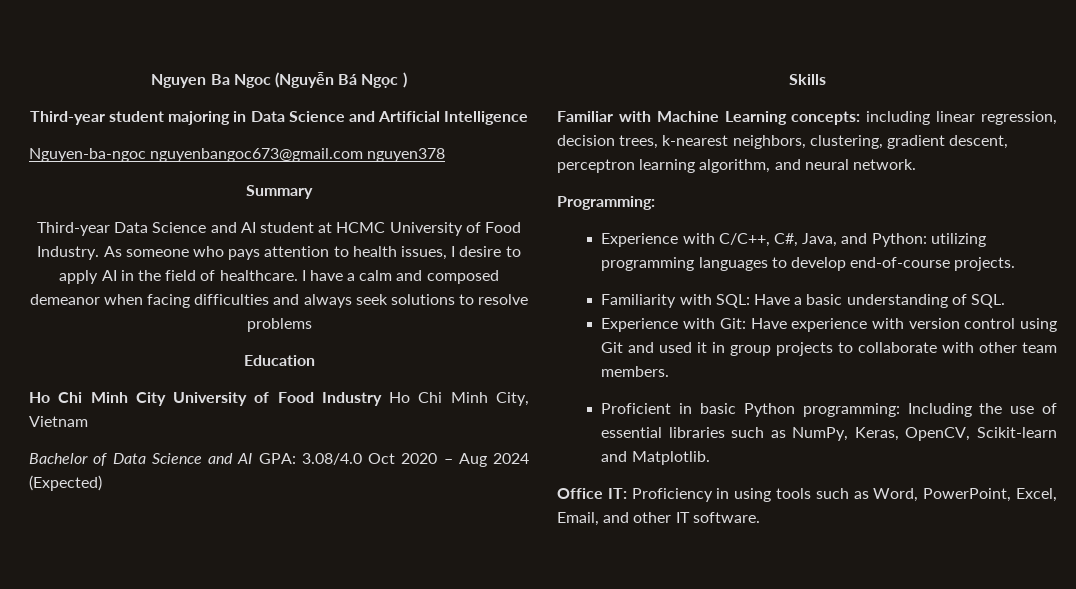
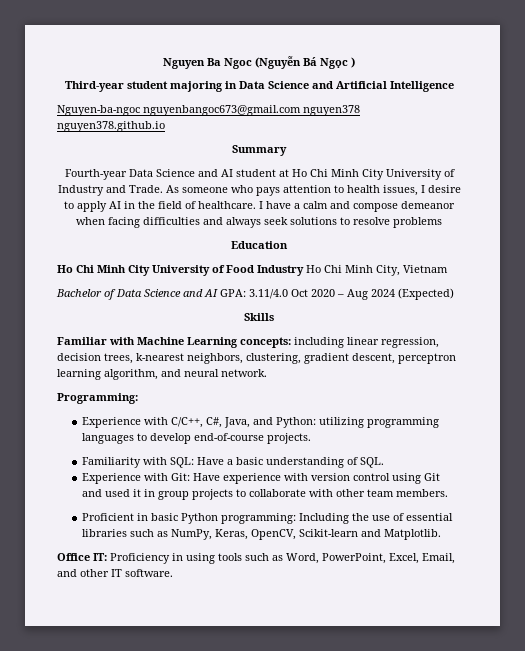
(446, 155) none -> [57,121,165,132] nguyen378.github.io
[37,222,111,236] Third-year -> [64,169,127,180] Fourth-year
[336,222,521,236] [37,246,100,260] HCMC University of Food Industry. -> [291,169,455,180] [57,185,163,196] Ho Chi Minh City University of Industry and Trade.
[426,270,499,284] composed -> [353,203,398,212] compose
[301,453,362,465] 3.08/4.0 -> [249,289,288,299] 3.11/4.0

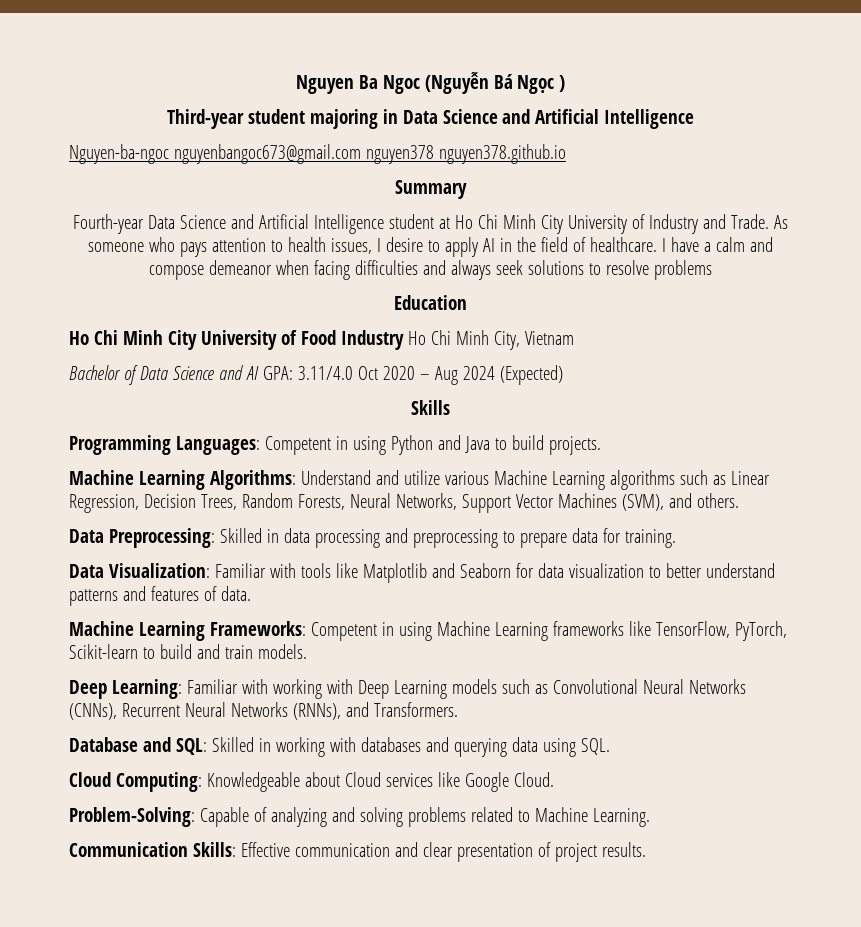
[220,169,233,177] AI -> [259,214,385,234] Artificial Intelligence
[57,337,439,348] [57,353,456,364] [57,369,267,380] [57,393,138,404] [81,417,439,428] [81,433,311,444] [81,457,384,468] [81,473,440,484] [81,489,448,500] [81,513,453,524] [81,529,441,540] [57,553,455,564] [57,569,173,577] Familiar with Machine Learning concepts: including linear regression, decision trees, k-nearest neighbors, clustering, gradient descent, perceptron learning algorithm, and neural network. // Programming: // Experience with C/C++, C#, Java, and Python: utilizing programming languages to develop end-of-course projects. // Familiarity with SQL: Have a basic understanding of SQL. // Experience with Git: Have experience with version control using Git and used it in group projects to collaborate with other team members. // Proficient in basic Python programming: Including the use of essential libraries such as NumPy, Keras, OpenCV, Scikit-learn and Matplotlib. // Office IT: Proficiency in using tools such as Word, PowerPoint, Excel, Email, and other IT software. -> [69,435,601,455] [69,470,770,490] [69,493,739,513] [69,528,676,548] [69,563,775,583] [69,586,251,606] [69,621,787,641] [69,644,307,659] [69,679,746,699] [69,702,458,720] [69,737,610,757] [69,772,554,792] [69,807,650,827] [69,842,646,862] Programming Languages: Competent in using Python and Java to build projects. // Machine Learning Algorithms: Understand and utilize various Machine Learning algorithms such as Linear Regression, Decision Trees, Random Forests, Neural Networks, Support Vector Machines (SVM), and others. // Data Preprocessing: Skilled in data processing and preprocessing to prepare data for training. // Data Visualization: Familiar with tools like Matplotlib and Seaborn for data visualization to better understand patterns and features of data. // Machine Learning Frameworks: Competent in using Machine Learning frameworks like TensorFlow, PyTorch, Scikit-learn to build and train models. // Deep Learning: Familiar with working with Deep Learning models such as Convolutional Neural Networks (CNNs), Recurrent Neural Networks (RNNs), and Transformers. // Database and SQL: Skilled in working with databases and querying data using SQL. // Cloud Computing: Knowledgeable about Cloud services like Google Cloud. // Problem-Solving: Capable of analyzing and solving problems related to Machine Learning. // Communication Skills: Effective communication and clear presentation of project results.

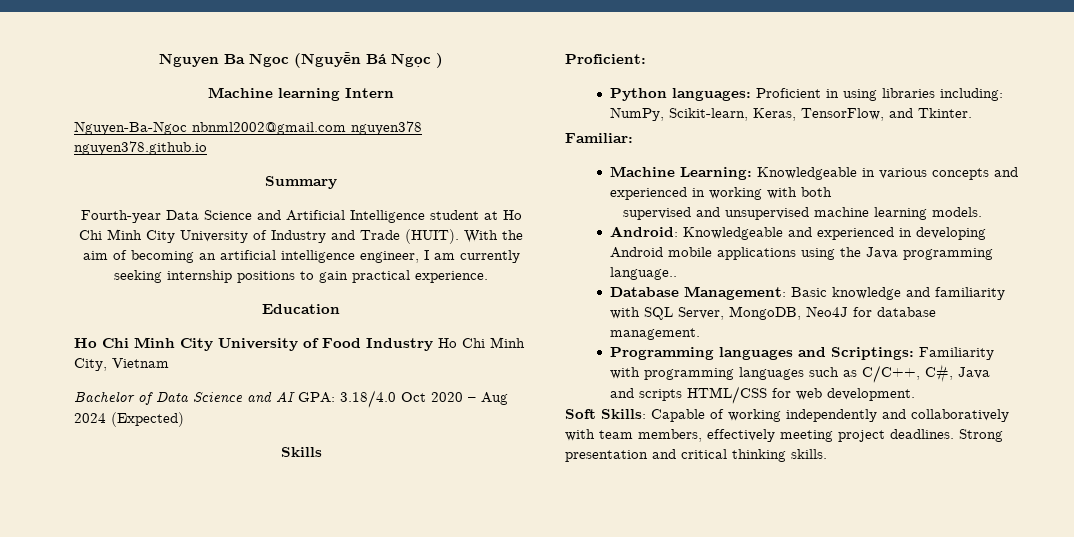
[166,109,695,129] [69,144,361,164] Third-year student majoring in Data Science and Artificial Intelligence // Nguyen-ba-ngoc nguyenbangoc673@gmail.com -> [208,87,394,101] [74,121,346,135] Machine learning Intern // Nguyen-Ba-Ngoc nbnml2002@gmail.com
[730,214,788,229] [88,237,773,257] [149,260,712,280] Trade. As someone who pays attention to health issues, I desire to apply AI in the field of healthcare. I have a calm and compose demeanor when facing difficulties and always seek solutions to resolve problems -> [360,229,523,244] [82,250,520,263] [114,270,488,283] Trade (HUIT). With the aim of becoming an artificial intelligence engineer, I am currently seeking internship positions to gain practical experience.
[297,366,353,380] 3.11/4.0 -> [340,390,396,408] 3.18/4.0
[69,435,601,455] [69,470,770,490] [69,493,739,513] [69,528,676,548] [69,563,775,583] [69,586,251,606] [69,621,787,641] [69,644,307,659] [69,679,746,699] [69,702,458,720] [69,737,610,757] [69,772,554,792] [69,807,650,827] [69,842,646,862] Programming Languages: Competent in using Python and Java to build projects. // Machine Learning Algorithms: Understand and utilize various Machine Learning algorithms such as Linear Regression, Decision Trees, Random Forests, Neural Networks, Support Vector Machines (SVM), and others. // Data Preprocessing: Skilled in data processing and preprocessing to prepare data for training. // Data Visualization: Familiar with tools like Matplotlib and Seaborn for data visualization to better understand patterns and features of data. // Machine Learning Frameworks: Competent in using Machine Learning frameworks like TensorFlow, PyTorch, Scikit-learn to build and train models. // Deep Learning: Familiar with working with Deep Learning models such as Convolutional Neural Networks (CNNs), Recurrent Neural Networks (RNNs), and Transformers. // Database and SQL: Skilled in working with databases and querying data using SQL. // Cloud Computing: Knowledgeable about Cloud services like Google Cloud. // Problem-Solving: Capable of analyzing and solving problems related to Machine Learning. // Communication Skills: Effective communication and clear presentation of project results. -> [565,54,646,64] [610,88,1004,101] [610,107,973,121] [565,133,633,143] [610,166,1019,180] [610,187,833,200] [622,207,982,220] [610,226,987,240] [610,247,994,260] [610,267,678,280] [610,286,1006,300] [610,306,937,320] [610,328,701,340] [610,347,995,360] [610,364,991,383] [610,386,916,404] [565,409,1009,422] [565,429,1003,442] [565,449,827,462] Proficient: // Python languages: Proficient in using libraries including: NumPy, Scikit-learn, Keras, TensorFlow, and Tkinter. // Familiar: // Machine Learning: Knowledgeable in various concepts and experienced in working with both // supervised and unsupervised machine learning models. // Android: Knowledgeable and experienced in developing Android mobile applications using the Java programming language.. // Database Management: Basic knowledge and familiarity with SQL Server, MongoDB, Neo4J for database management. // Programming languages and Scriptings: Familiarity with programming languages such as C/C++, C#, Java and scripts HTML/CSS for web development. // Soft Skills: Capable of working independently and collaboratively with team members, effectively meeting project deadlines. Strong presentation and critical thinking skills.

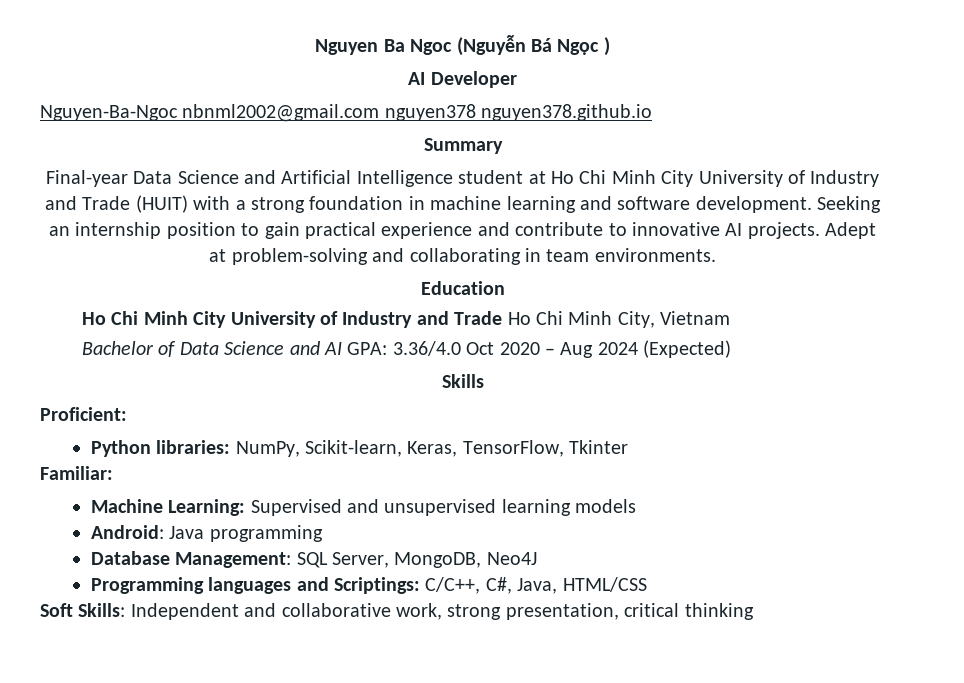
[208,87,394,101] Machine learning Intern -> [408,71,517,88] AI Developer
[80,210,161,223] Fourth-year -> [45,170,128,187] Final-year
[405,229,523,244] [82,250,520,263] [114,270,488,283] (HUIT). With the aim of becoming an artificial intelligence engineer, I am currently seeking internship positions to gain practical experience. -> [135,195,882,213] [48,222,877,239] [209,248,716,265] (HUIT) with a strong foundation in machine learning and software development. Seeking an internship position to gain practical experience and contribute to innovative AI projects. Adept at problem-solving and collaborating in team environments.
[322,338,433,351] Food Industry -> [342,311,503,328] Industry and Trade
[340,390,396,408] 3.18/4.0 -> [392,341,461,356] 3.36/4.0
[672,88,1004,101] languages: Proficient in using libraries including: -> [156,440,231,454] libraries:
[889,108,973,118] and Tkinter. -> [569,440,629,454] Tkinter
[757,167,1019,180] [610,187,833,200] [622,207,982,220] [610,226,987,240] [610,247,862,260] Knowledgeable in various concepts and experienced in working with both // supervised and unsupervised machine learning models. // Android: Knowledgeable and experienced in developing Android mobile applications using the -> [250,499,637,516] [90,525,164,539] Supervised and unsupervised learning models // Android:
[610,267,678,280] language.. -> (323, 533) none
[791,287,1006,300] [610,307,641,319] Basic knowledge and familiarity with -> (292, 560) none
[853,307,937,317] [610,328,701,340] for database management. -> (537, 558) none
[919,347,995,360] [610,364,991,383] [610,386,916,404] [565,409,1009,422] [565,429,1003,442] [565,449,676,462] Familiarity with programming languages such as C/C++, C#, Java and scripts HTML/CSS for web development. // Soft Skills: Capable of working independently and collaboratively with team members, effectively meeting project deadlines. Strong presentation and -> [425,577,647,594] [40,603,619,620] C/C++, C#, Java, HTML/CSS // Soft Skills: Independent and collaborative work, strong presentation,
[791,449,827,459] skills. -> (754, 611) none

